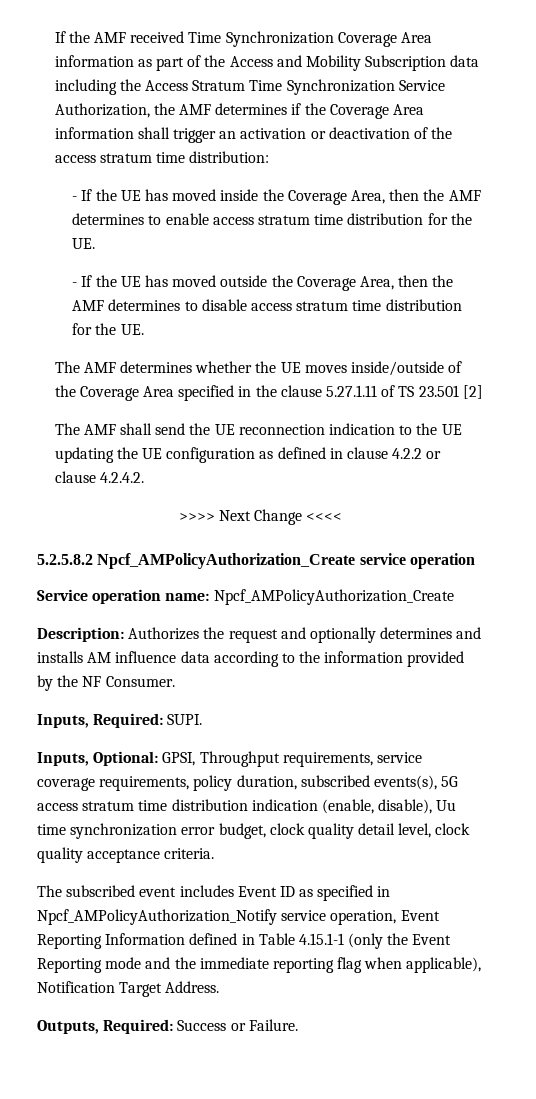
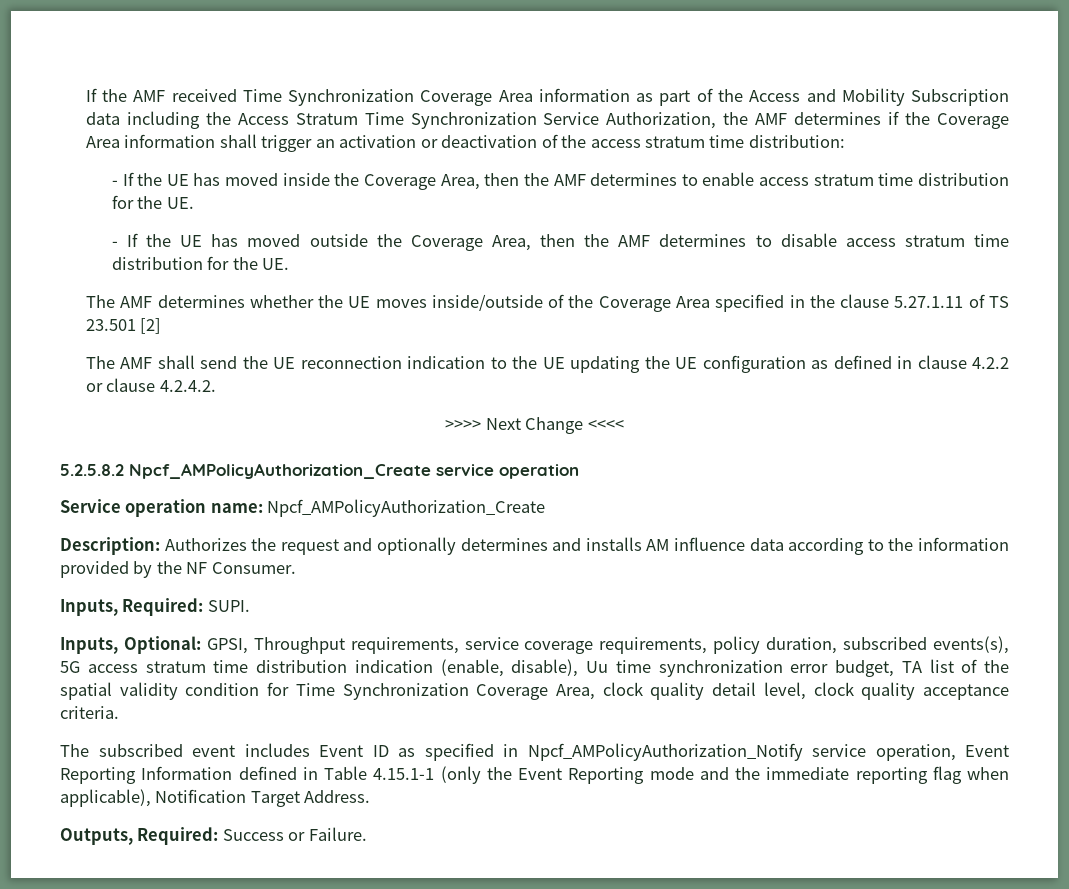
(266, 831) none -> [901,659,1009,673] [60,682,595,700] TA list of the spatial validity condition for Time Synchronization Coverage Area,

